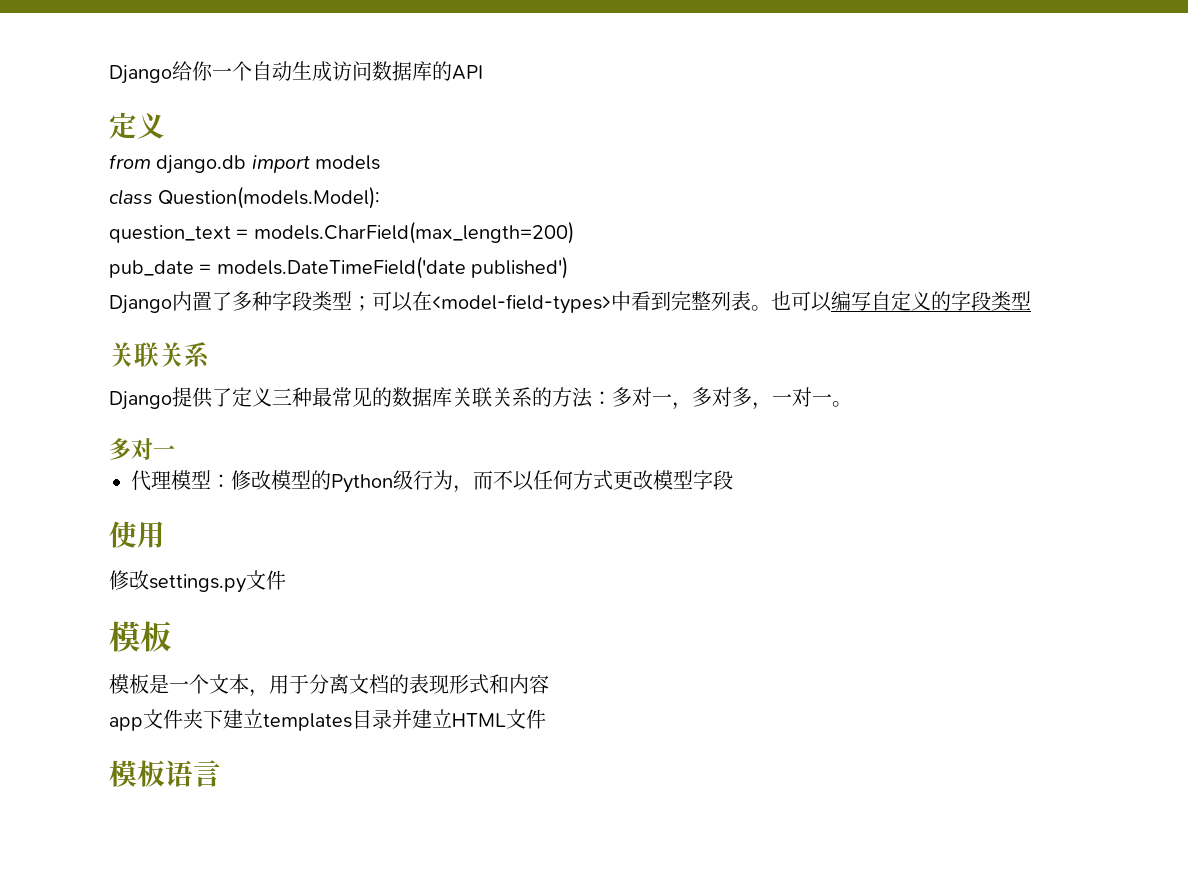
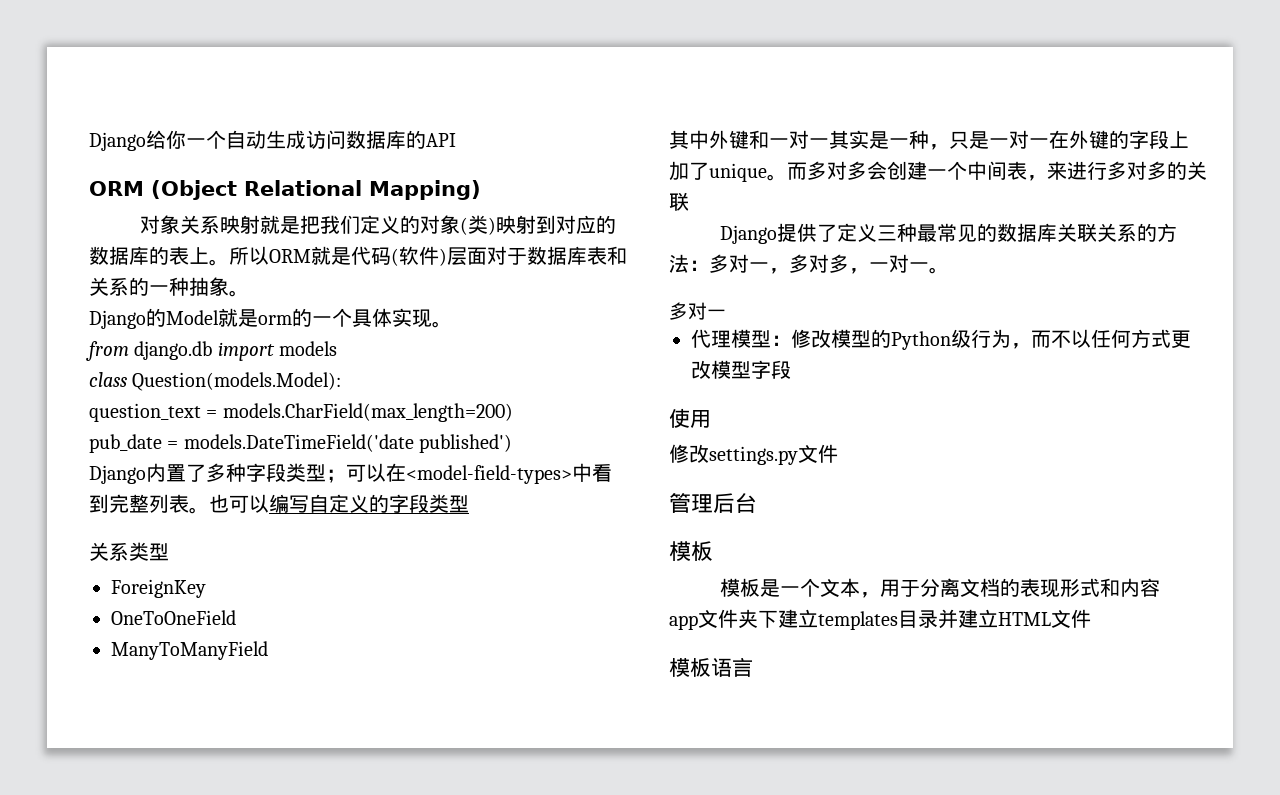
[109,112,165,139] 定义 -> [89,180,481,200] [140,215,617,235] [89,246,627,266] [89,277,249,297] [89,308,452,329] ORM (Object Relational Mapping) // 对象关系映射就是把我们定义的对象(类)映射到对应的数据库的表上。所以ORM就是代码(软件)层面对于数据库表和关系的一种抽象。 // Django的Model就是orm的一个具体实现。
[134,342,209,368] 联关系 -> [109,542,169,561] [111,579,206,598] [111,610,236,625] [111,641,268,660] [669,130,1189,150] [669,161,1207,182] [669,192,689,211] 系类型 // ForeignKey // OneToOneField // ManyToManyField // 其中外键和一对一其实是一种，只是一对一在外键的字段上加了unique。而多对多会创建一个中间表，来进行多对多的关联
(286, 580) none -> [669,493,757,513] // 管理后台

